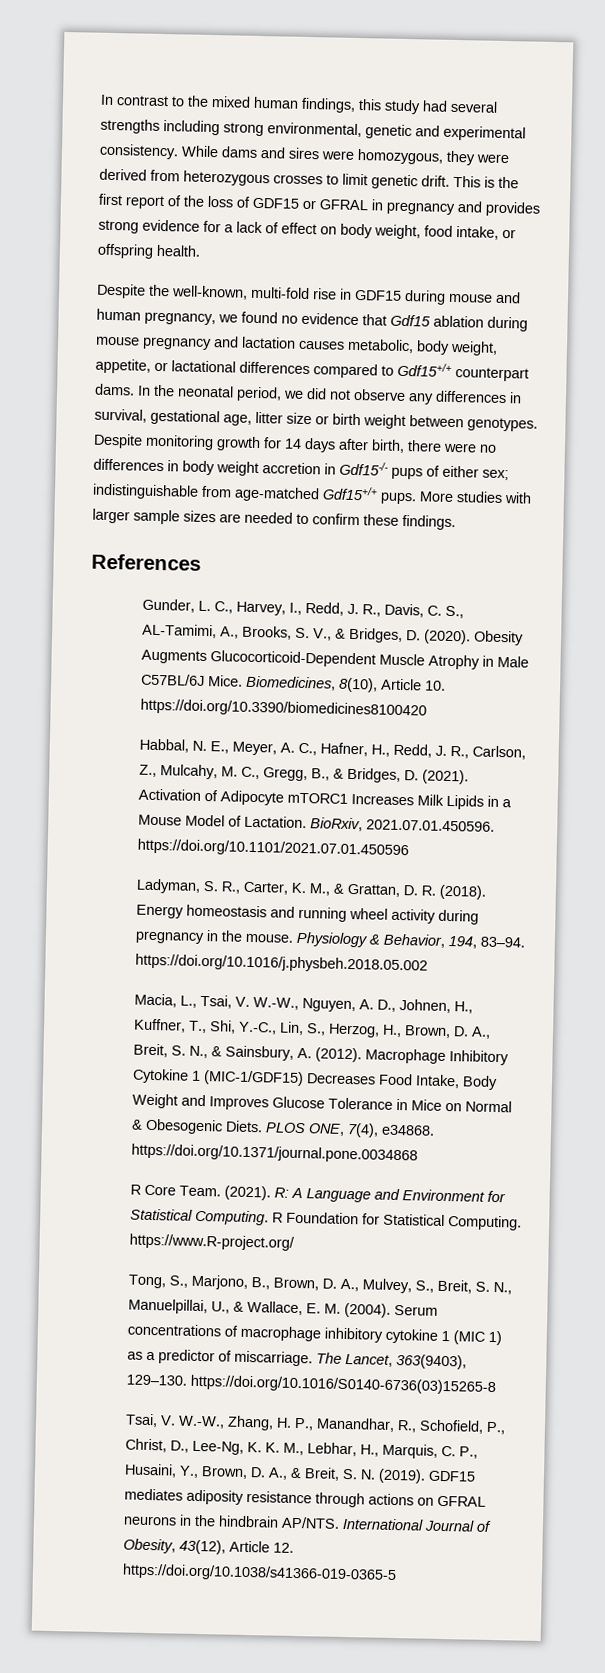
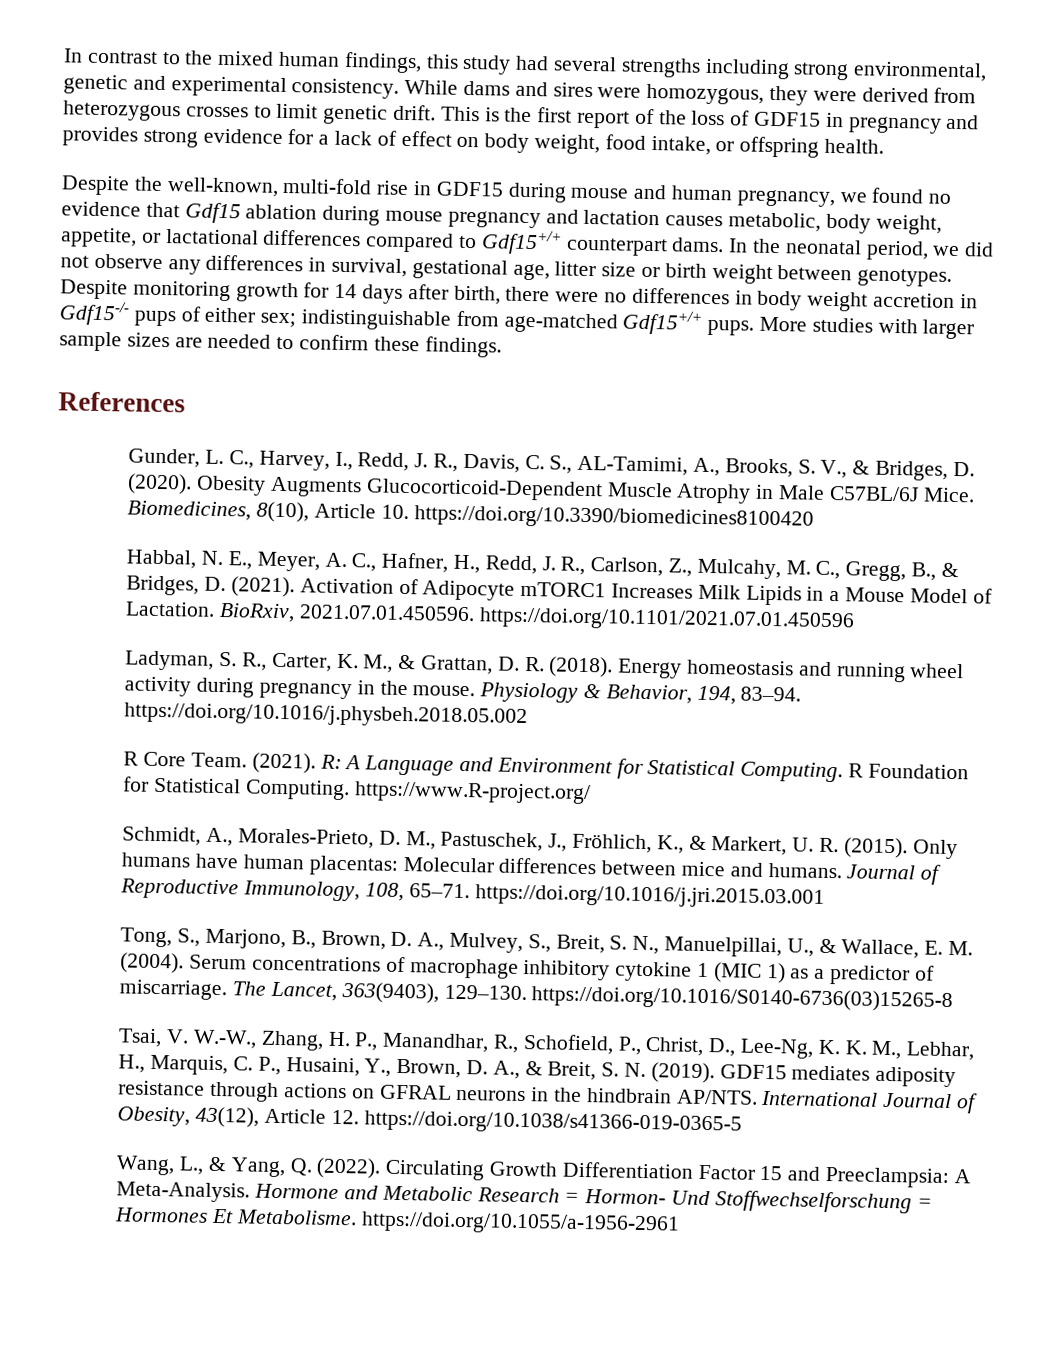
[302,199,369,211] or GFRAL -> (822, 119) none
[134,993,474,1014] [133,1018,492,1039] [133,1043,510,1066] [132,1068,499,1091] [132,1093,513,1113] [131,1118,436,1138] [131,1143,419,1164] // Macia, L., Tsai, V. W.-W., Nguyen, A. D., Johnen, H., Kuffner, T., Shi, Y.-C., Lin, S., Herzog, H., Brown, D. A., Breit, S. N., & Sainsbury, A. (2012). Macrophage Inhibitory Cytokine 1 (MIC-1/GDF15) Decreases Food Intake, Body Weight and Improves Glucose Tolerance in Mice on Normal & Obesogenic Diets. PLOS ONE, 7(4), e34868. https://doi.org/10.1371/journal.pone.0034868 -> (529, 715) none
(296, 1242) none -> [122,826,958,860] [121,852,942,885] [120,878,825,909] // Schmidt, A., Morales-Prieto, D. M., Pastuschek, J., Fröhlich, K., & Markert, U. R. (2015). Only humans have human placentas: Molecular differences between mice and humans. Journal of Reproductive Immunology, 108, 65–71. https://doi.org/10.1016/j.jri.2015.03.001
(398, 1573) none -> [116,1155,971,1189] [116,1181,933,1214] [114,1207,680,1236] // Wang, L., & Yang, Q. (2022). Circulating Growth Differentiation Factor 15 and Preeclampsia: A Meta-Analysis. Hormone and Metabolic Research = Hormon- Und Stoffwechselforschung = Hormones Et Metabolisme. https://doi.org/10.1055/a-1956-2961

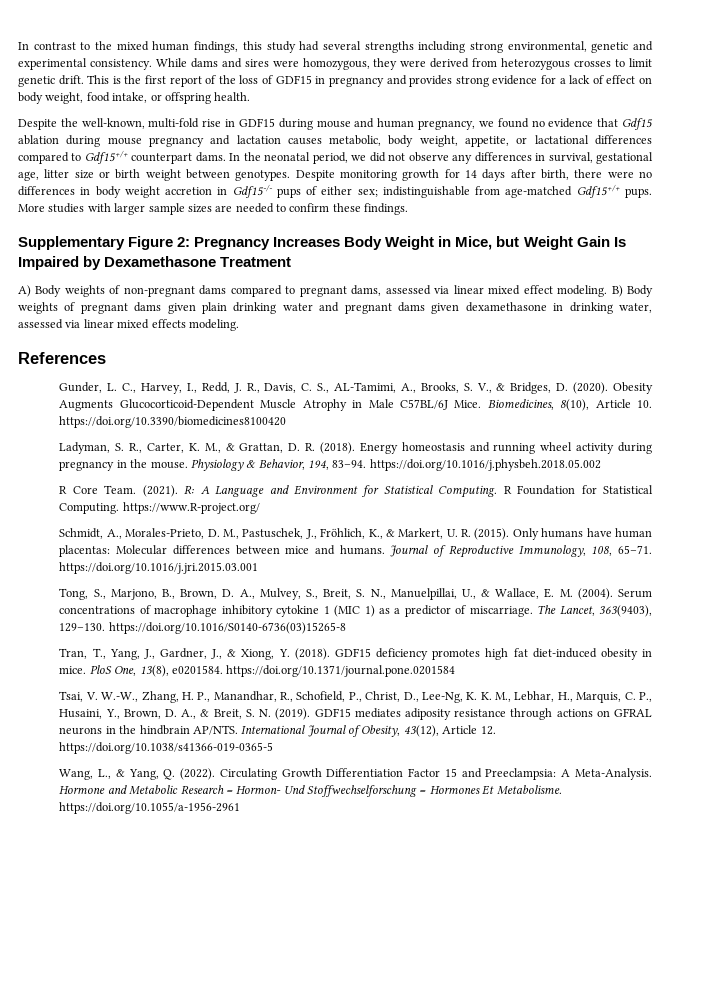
(502, 347) none -> [18,236,626,250] [18,256,292,270] [18,285,654,297] [18,302,652,314] [18,319,239,331] // Supplementary Figure 2: Pregnancy Increases Body Weight in Mice, but Weight Gain Is Impaired by Dexamethasone Treatment // A) Body weights of non-pregnant dams compared to pregnant dams, assessed via linear mixed effect modeling. B) Body weights of pregnant dams given plain drinking water and pregnant dams given dexamethasone in drinking water, assessed via linear mixed effects modeling.
[126,549,959,582] [126,575,993,606] [125,601,855,633] // Habbal, N. E., Meyer, A. C., Hafner, H., Redd, J. R., Carlson, Z., Mulcahy, M. C., Gregg, B., & Bridges, D. (2021). Activation of Adipocyte mTORC1 Increases Milk Lipids in a Mouse Model of Lactation. BioRxiv, 2021.07.01.450596. https://doi.org/10.1101/2021.07.01.450596 -> (287, 422) none
(954, 999) none -> [59,648,653,660] [59,665,456,677] // Tran, T., Yang, J., Gardner, J., & Xiong, Y. (2018). GDF15 deficiency promotes high fat diet-induced obesity in mice. PloS One, 13(8), e0201584. https://doi.org/10.1371/journal.pone.0201584

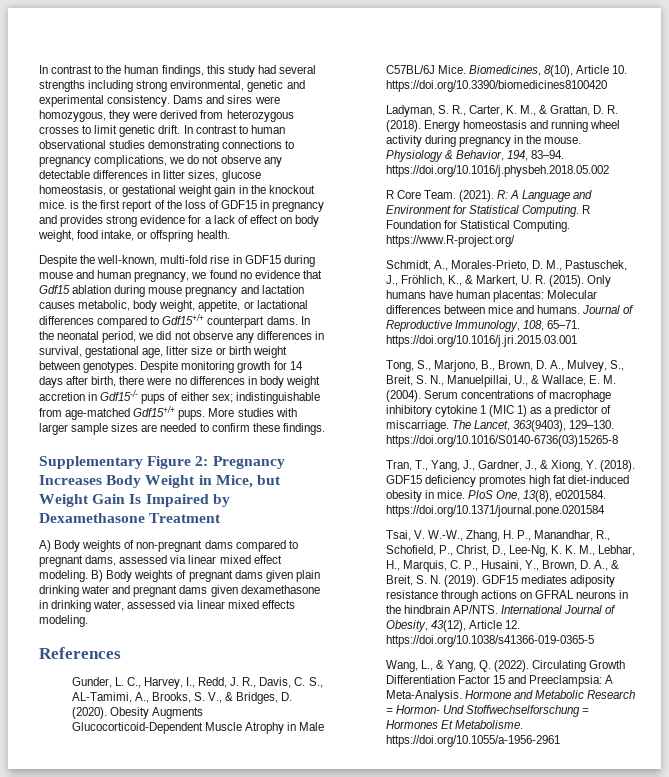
[116,41,149,51] mixed -> (122, 69) none
[155,58,218,68] While dams -> [173,95,204,104] Dams
[87,75,110,84] This -> [183,125,285,134] [39,140,295,152] [39,155,282,167] [39,170,261,182] [39,185,315,197] [39,200,67,209] In contrast to human observational studies demonstrating connections to pregnancy complications, we do not observe any detectable differences in litter sizes, glucose homeostasis, or gestational weight gain in the knockout mice.

